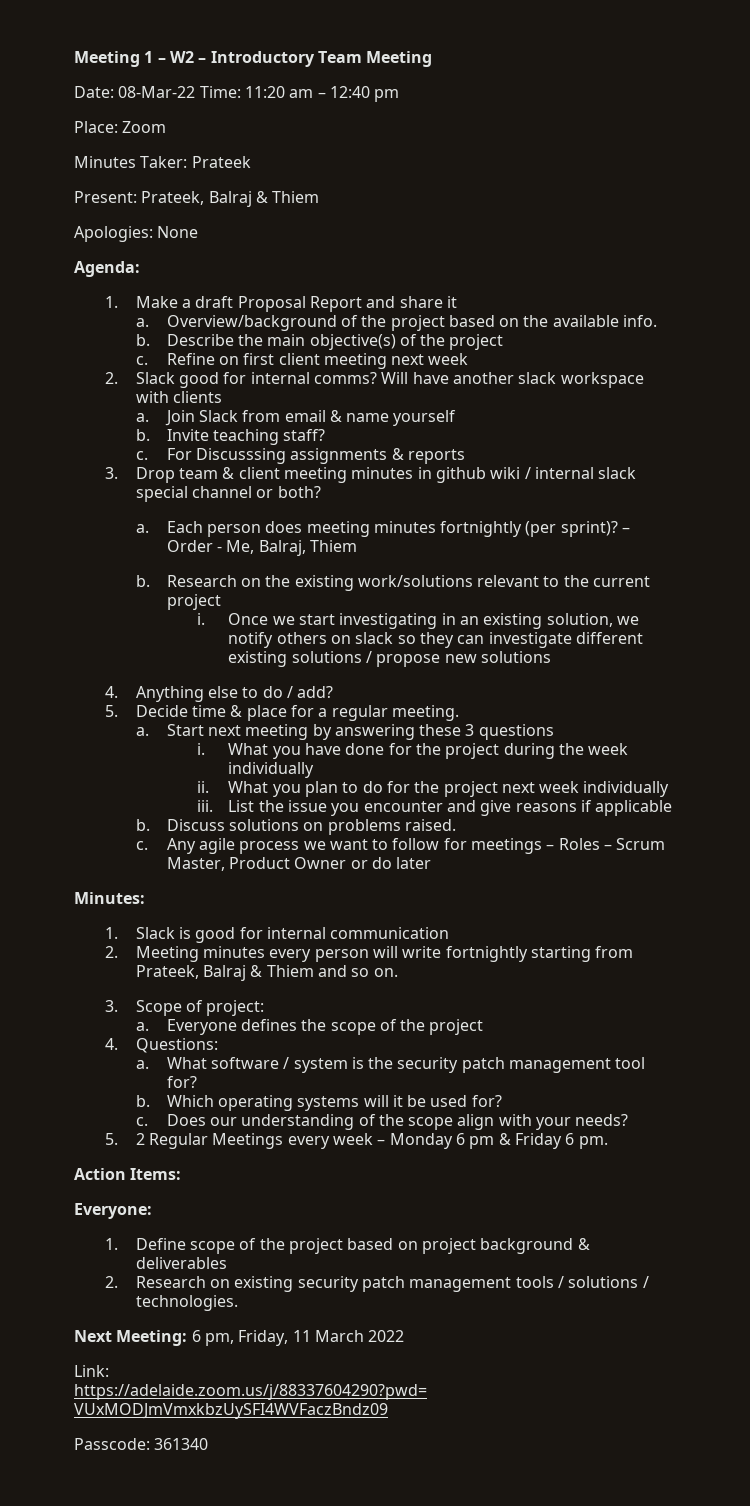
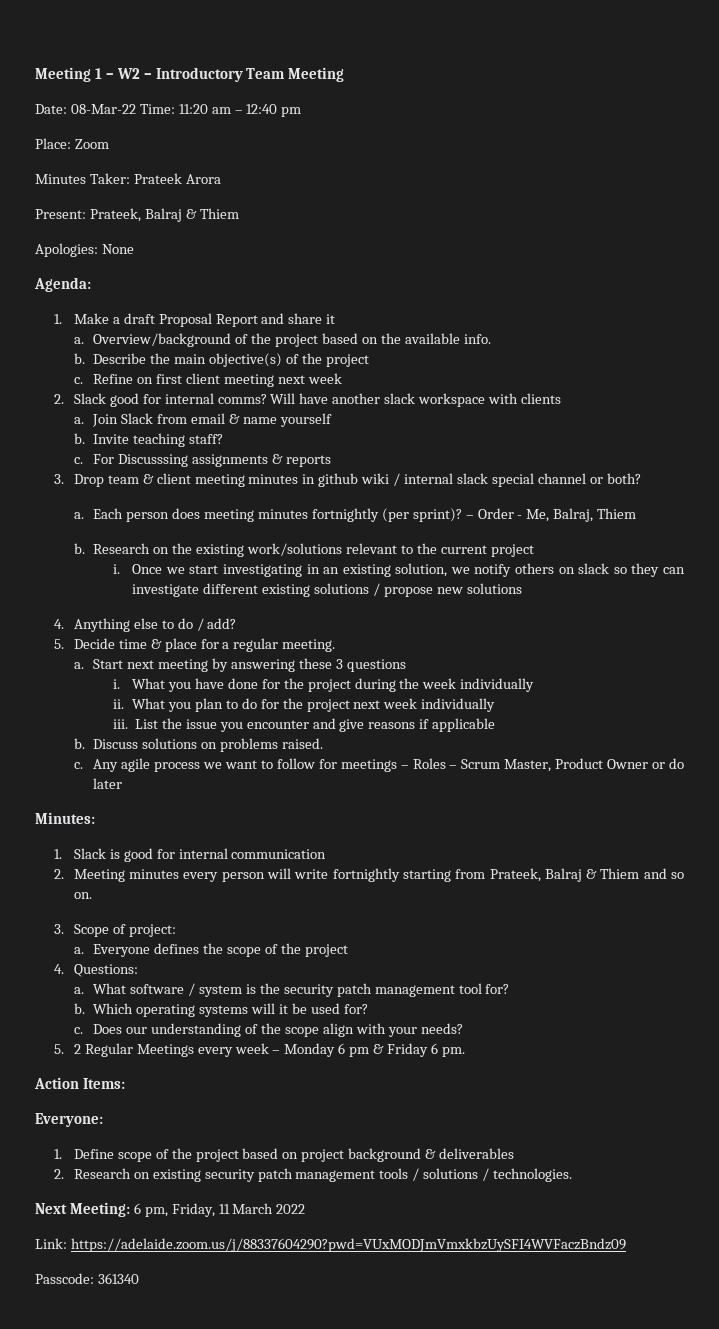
(251, 162) none -> [185,174,221,184] Arora

